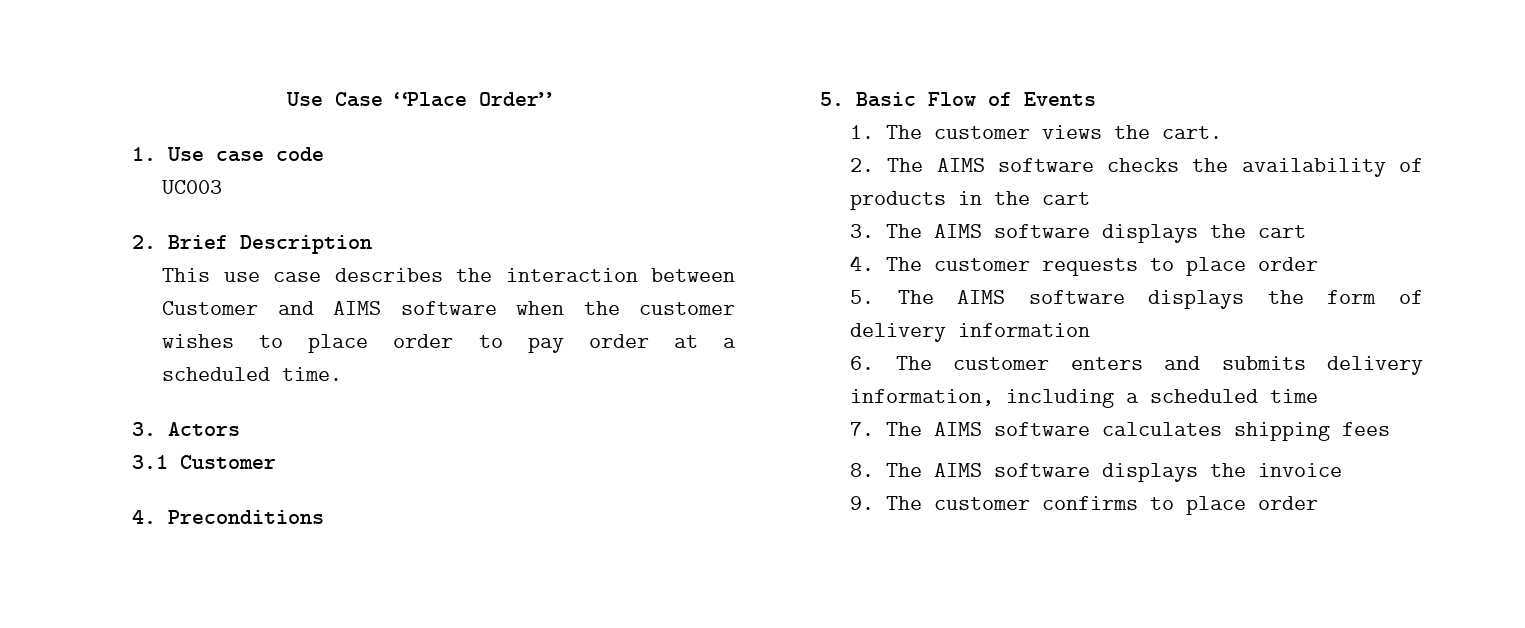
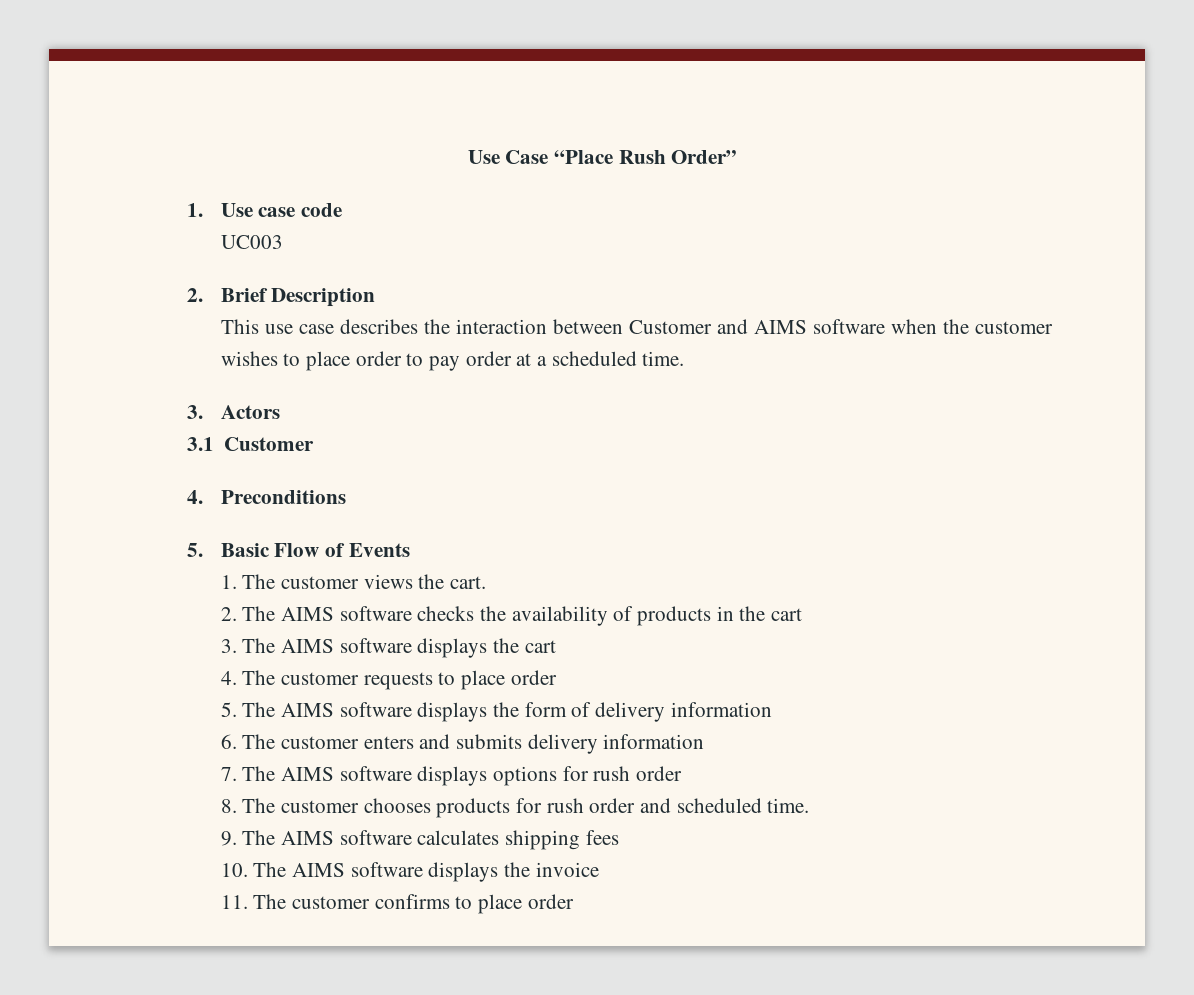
(467, 99) none -> [618,150,666,164] Rush
[850,389,1319,408] information, including a scheduled time -> [603,734,705,749] information
(1091, 429) none -> [417,766,682,786] [220,798,810,818] [220,830,412,846] displays options for rush order // 8. The customer chooses products for rush order and scheduled time. // 9. The AIMS software
[850,463,875,477] 8. -> [220,863,248,877] 10.
[850,496,875,510] 9. -> [220,895,248,909] 11.

